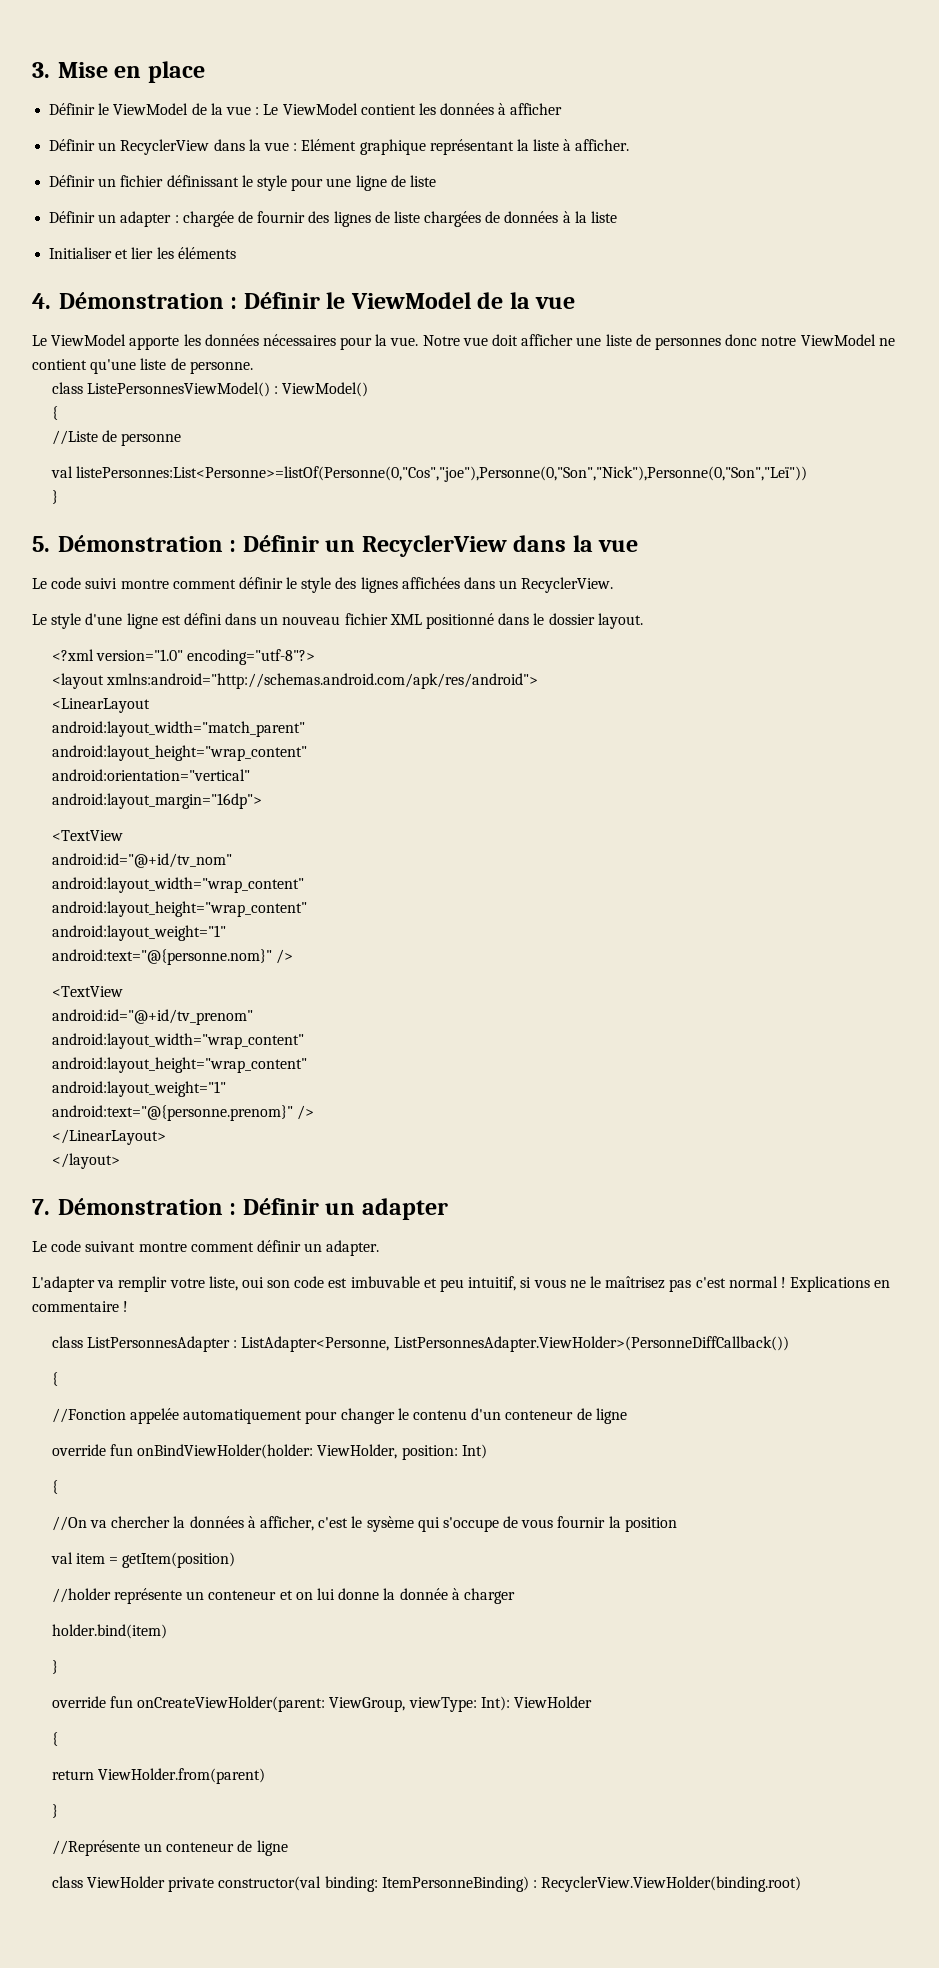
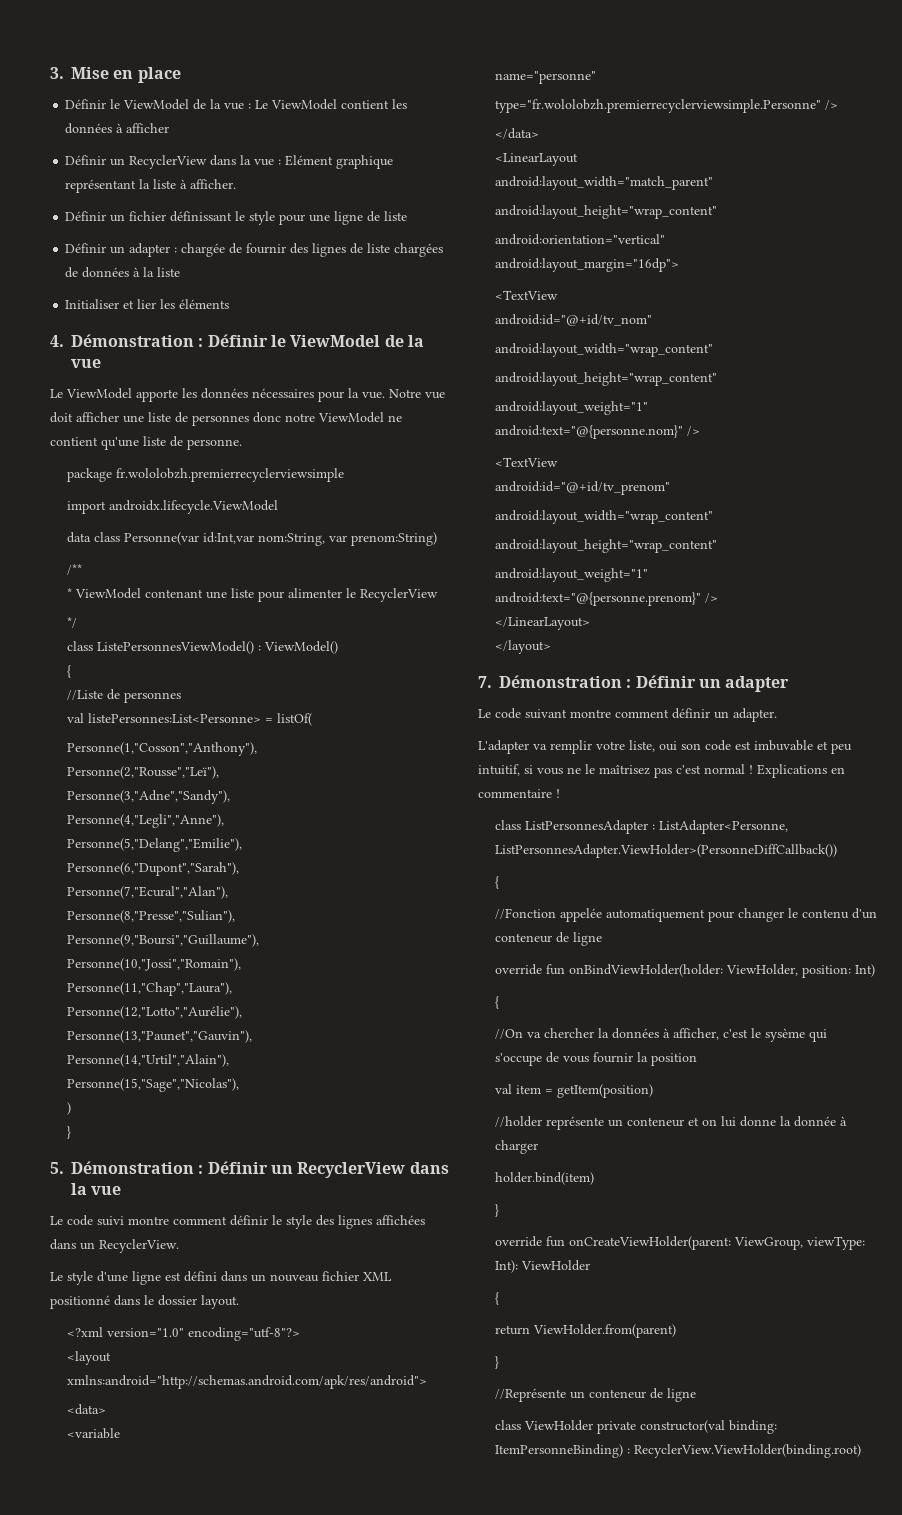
(253, 367) none -> [66,468,344,482] [66,500,278,514] [66,532,437,546] [66,564,82,575] [66,588,438,602] [66,617,77,628] // package fr.wololobzh.premierrecyclerviewsimple // import androidx.lifecycle.ViewModel // data class Personne(var id:Int,var nom:String, var prenom:String) // /** // * ViewModel contenant une liste pour alimenter le RecyclerView // */
[121,433,182,446] [50,466,808,482] personne // val listePersonnes:List<Personne>=listOf(Personne(0,"Cos","joe"),Personne(0,"Son","Nick"),Personne(0,"Son","Leï")) -> [123,692,181,703] [66,713,312,726] [66,742,257,756] [66,766,219,779] [66,790,230,804] [66,814,224,828] [66,838,242,852] [66,862,239,876] [66,886,228,899] [66,910,235,923] [66,934,259,947] [66,958,241,971] [66,982,232,996] [66,1006,242,1019] [66,1030,252,1043] [66,1054,229,1067] [66,1078,239,1092] [66,1102,71,1115] personnes // val listePersonnes:List<Personne> = listOf( // Personne(1,"Cosson","Anthony"), // Personne(2,"Rousse","Leï"), // Personne(3,"Adne","Sandy"), // Personne(4,"Legli","Anne"), // Personne(5,"Delang","Emilie"), // Personne(6,"Dupont","Sarah"), // Personne(7,"Ecural","Alan"), // Personne(8,"Presse","Sulian"), // Personne(9,"Boursi","Guillaume"), // Personne(10,"Jossi","Romain"), // Personne(11,"Chap","Laura"), // Personne(12,"Lotto","Aurélie"), // Personne(13,"Paunet","Gauvin"), // Personne(14,"Urtil","Alain"), // Personne(15,"Sage","Nicolas"), // )
(539, 681) none -> [66,1404,106,1415] [66,1428,120,1439] [494,71,596,84] [494,99,838,113] [494,128,539,139] // <data> // <variable // name="personne" // type="fr.wololobzh.premierrecyclerviewsimple.Personne" /> // </data>

